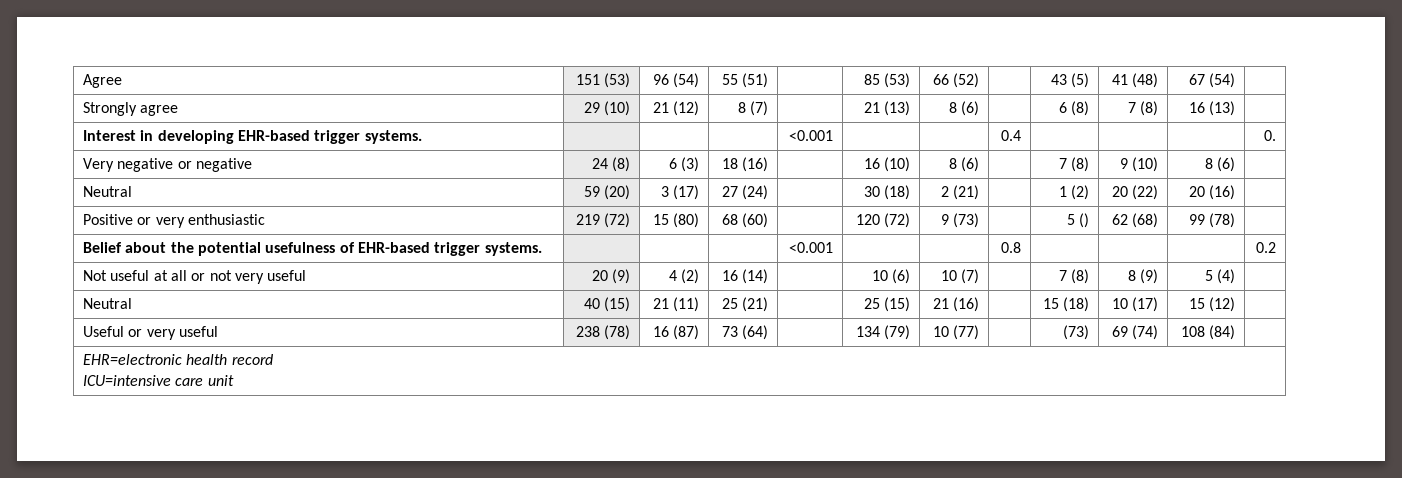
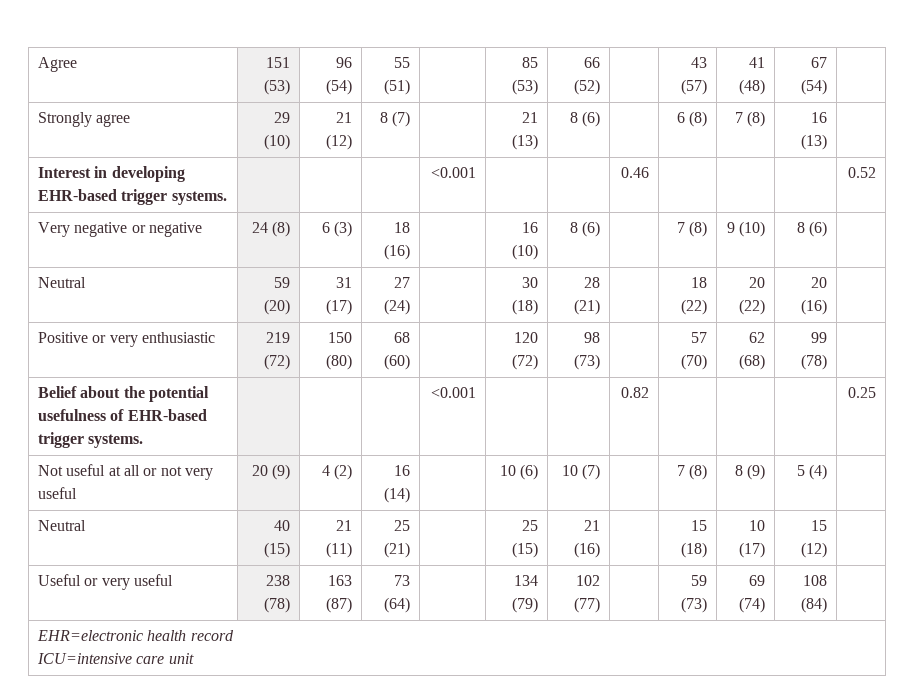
[1070,73,1089,88] (5) -> [681,79,708,95] (57)
[1000,130,1021,141] [1263,130,1276,141] 0.4 | | | | 0. -> [621,167,650,178] [848,167,877,178] 0.46 | | | | 0.52
[660,186,669,197] 3 -> [336,277,353,288] 31
[940,185,979,200] [1058,185,1089,200] 2 (21) | | 1 (2) -> [584,277,601,288] [574,299,601,315] [691,277,708,288] [681,299,708,315] 28 (21) | | 18 (22)
[652,214,669,225] 15 -> [328,332,353,343] 150
[940,214,949,225] 9 -> [584,332,601,343] 98
[1066,213,1089,228] 5 () -> [691,332,708,343] [681,354,708,370] 57 (70)
[1000,242,1021,253] [1255,242,1276,253] 0.8 | | | | 0.2 -> [621,387,650,398] [848,387,877,398] 0.82 | | | | 0.25
[652,326,669,337] 16 -> [328,575,353,586] 163
[932,326,949,337] 10 -> [576,575,601,586] 102
(979, 332) none -> [691,575,708,586] 59

